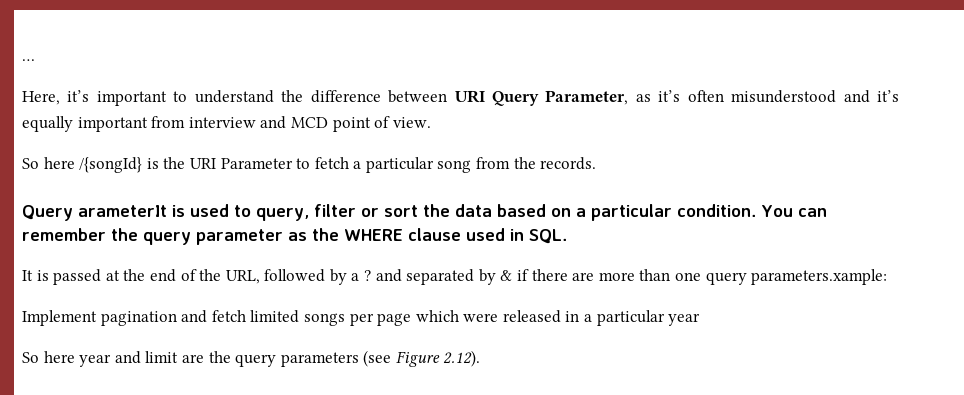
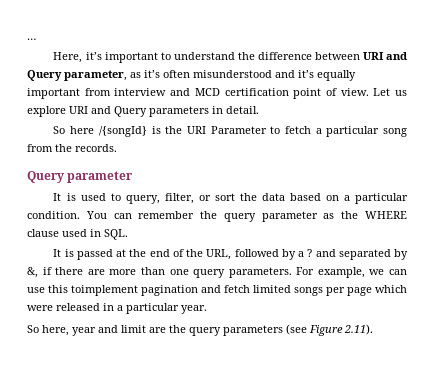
[491,90,629,106] Query Parameter, -> [385,52,407,60] [27,70,127,81] and Query parameter,
(328, 122) none -> [224,88,289,96] certification
(431, 122) none -> [373,88,407,96] [27,106,259,117] Let us explore URI and Query parameters in detail.
[78,205,167,217] arameterIt -> [67,171,134,183] [53,193,62,201] parameter // It
[314,204,356,217] filter -> [164,193,194,204] filter,
[500,270,513,281] & -> [27,267,38,278] &,
[751,269,888,285] [22,310,97,326] parameters.xample: // Implement -> [228,267,407,278] [27,285,138,296] parameters. For example, we can use this toimplement
[668,313,701,326] [22,351,75,363] year // So here -> [181,305,207,314] [27,325,69,336] year. // So here,
[443,350,481,367] 2.12). -> [344,324,373,335] 2.11).

